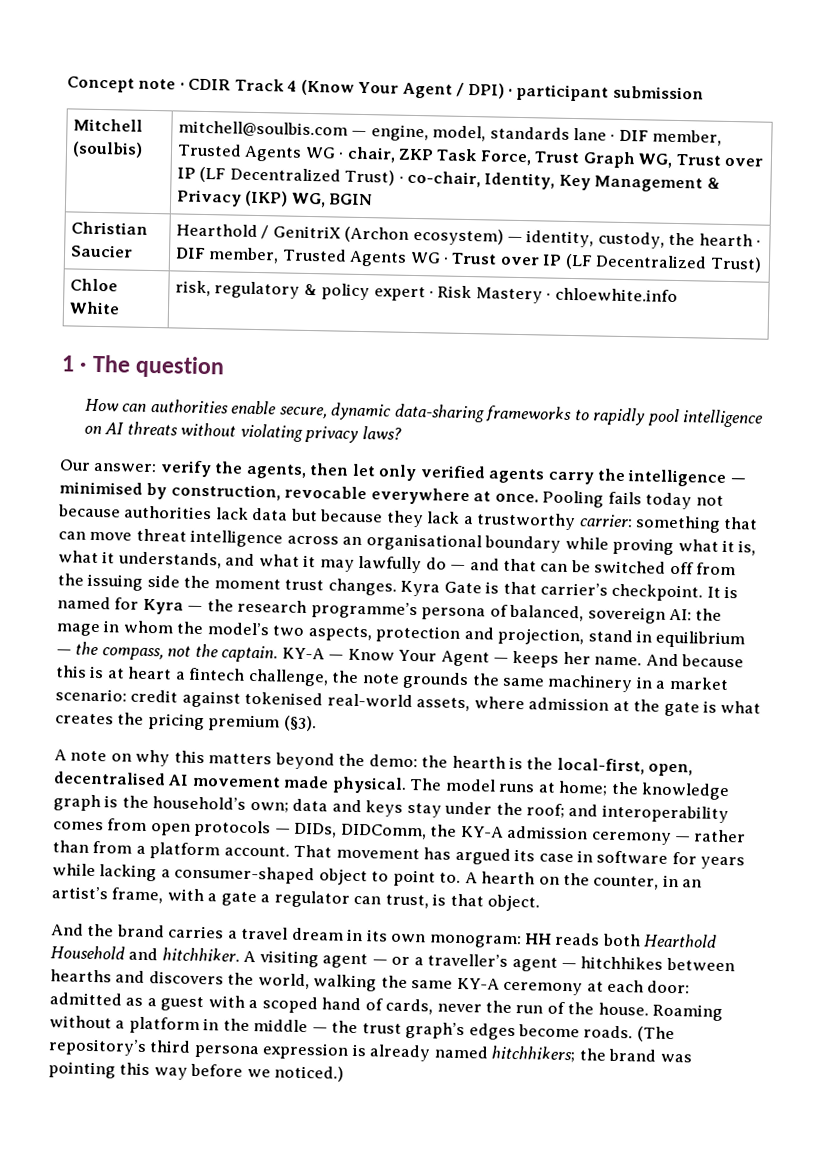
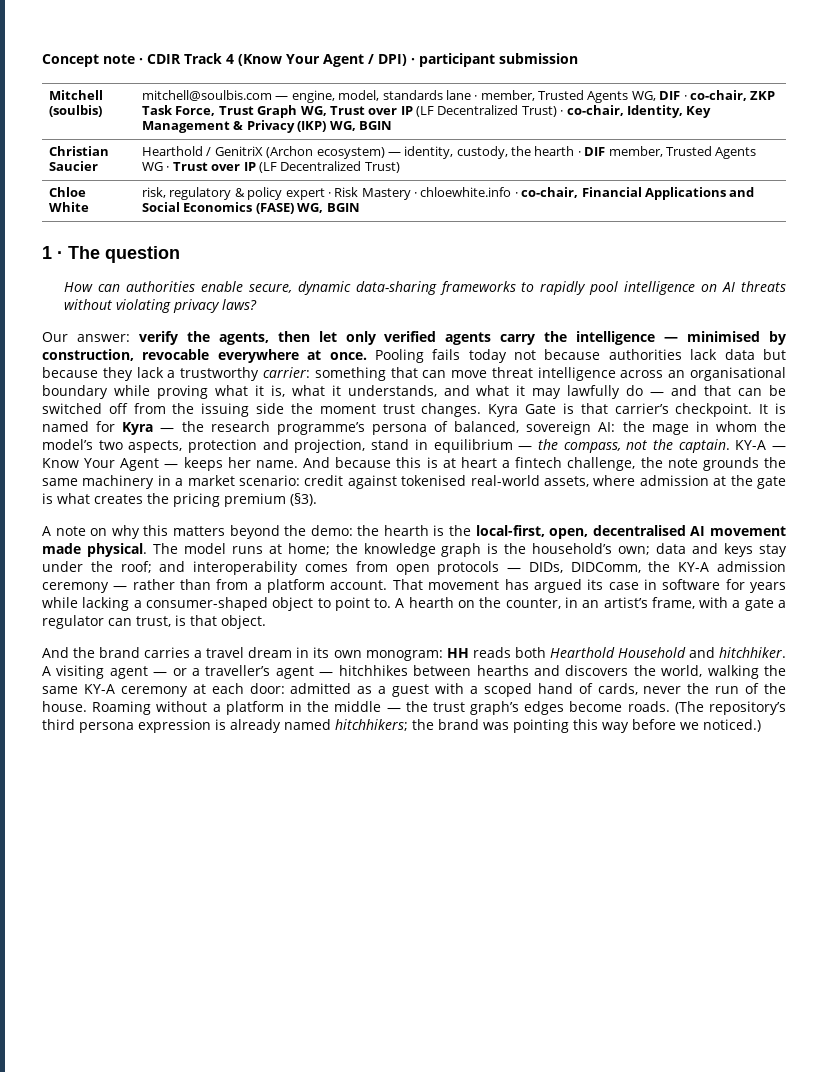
[618,129,723,146] [176,143,396,163] DIF member, Trusted Agents WG · chair, -> [480,90,747,103] member, Trusted Agents WG, DIF · co-chair,
(678, 295) none -> [514,187,755,200] [142,202,360,214] · co-chair, Financial Applications and Social Economics (FASE) WG, BGIN

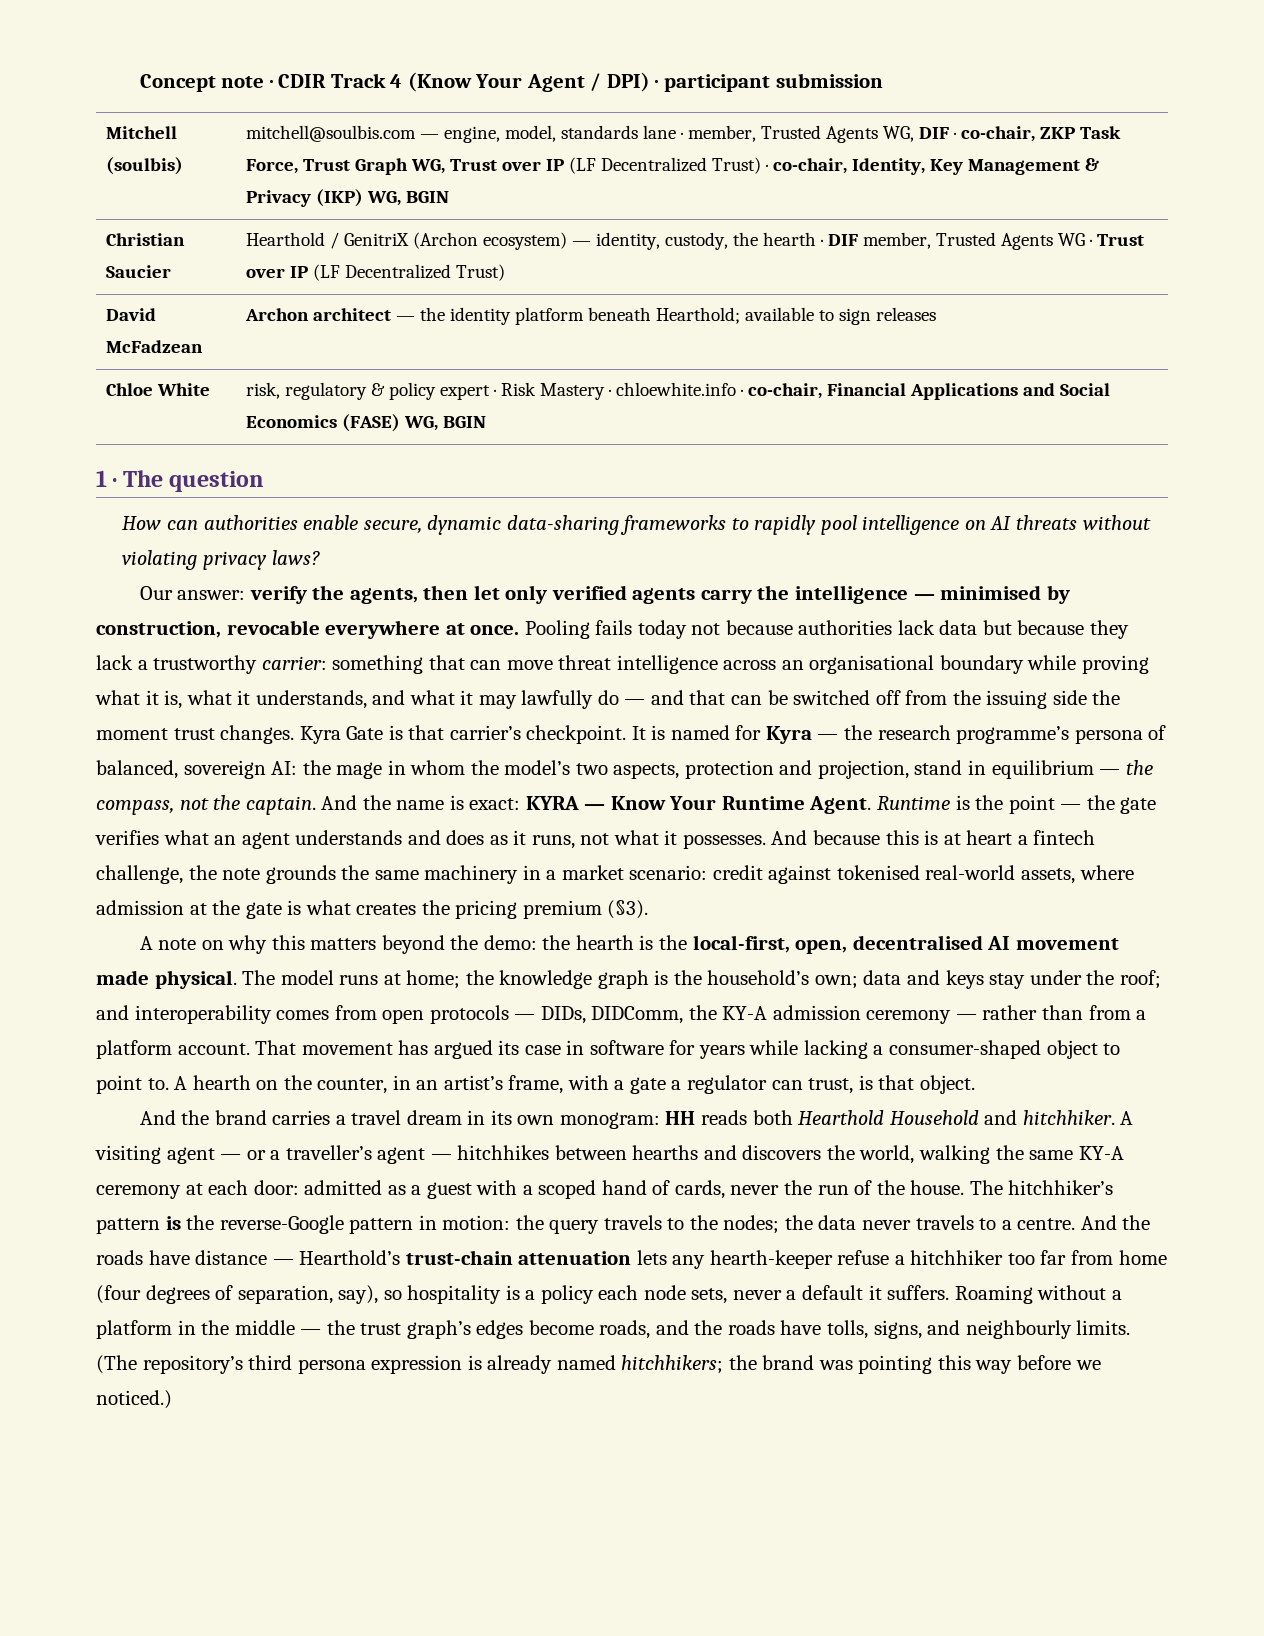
(400, 167) none -> [106,308,157,321] [106,340,204,353] [245,307,937,325] // David McFadzean | Archon architect — the identity platform beneath Hearthold; available to sign releases
[735,440,786,450] [42,457,298,471] KY-A — Know Your Agent — keeps her name. -> [321,795,1157,814] [95,830,766,849] And the name is exact: KYRA — Know Your Runtime Agent. Runtime is the point — the gate verifies what an agent understands and does as it runs, not what it possesses.
(87, 706) none -> [969,1180,1114,1195] [96,1215,1151,1234] [96,1250,1167,1269] [96,1285,950,1304] The hitchhiker’s pattern is the reverse-Google pattern in motion: the query travels to the nodes; the data never travels to a centre. And the roads have distance — Hearthold’s trust-chain attenuation lets any hearth-keeper refuse a hitchhiker too far from home (four degrees of separation, say), so hospitality is a policy each node sets, never a default it suffers.
[627,701,670,712] roads. -> [599,1320,1131,1339] roads, and the roads have tolls, signs, and neighbourly limits.

